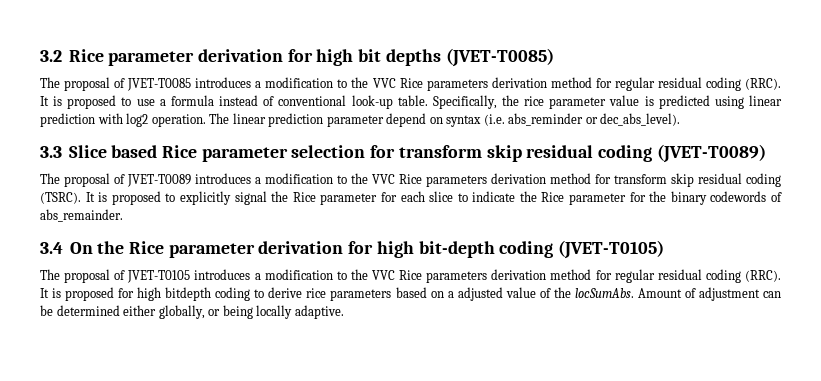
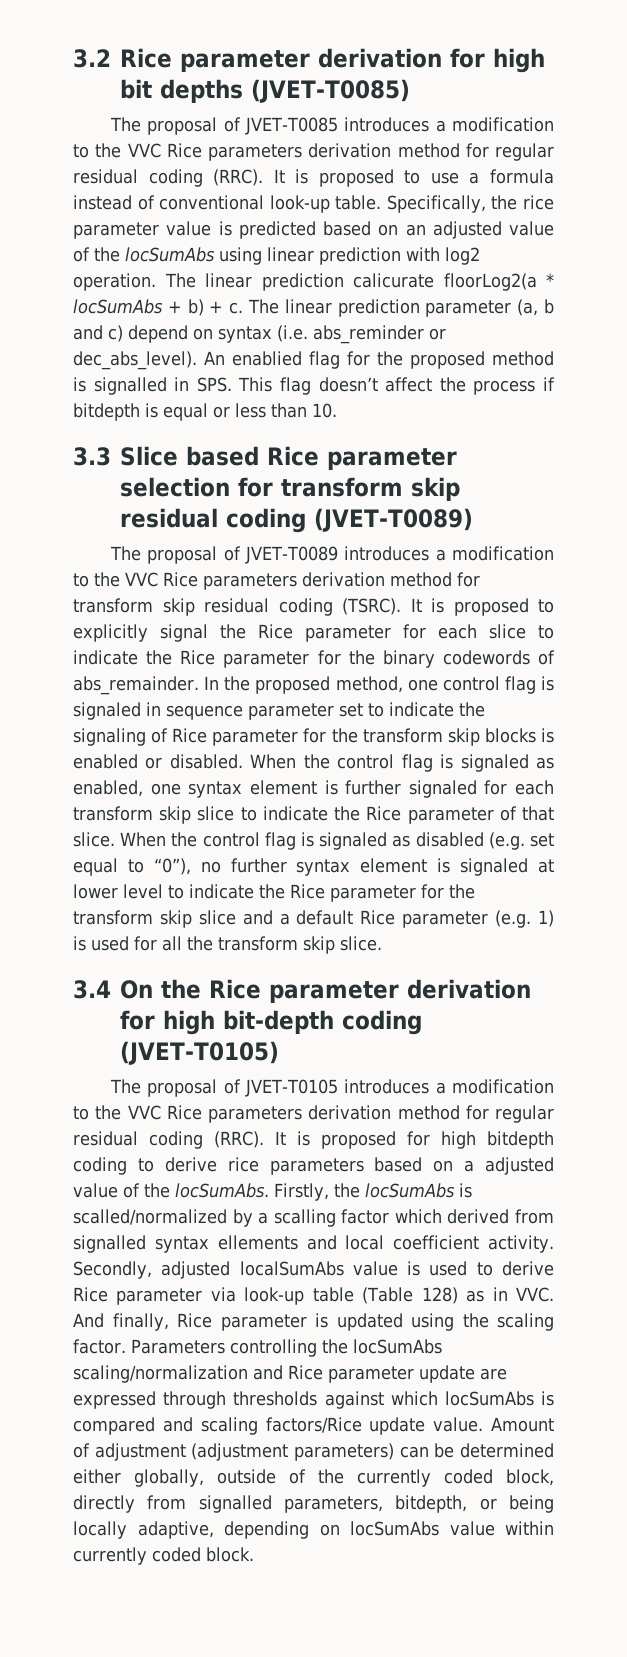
(710, 102) none -> [323,221,554,239] [73,247,215,262] based on an adjusted value of the locSumAbs
[326,115,384,127] parameter -> [353,273,554,291] [73,299,555,317] [73,325,123,342] calicurate floorLog2(a * locSumAbs + b) + c. The linear prediction parameter (a, b and c)
(681, 119) none -> [204,351,554,369] [73,377,555,395] [73,403,337,421] An enablied flag for the proposed method is signalled in SPS. This flag doesn’t affect the process if bitdepth is equal or less than 10.
(123, 215) none -> [204,676,554,694] [73,702,485,720] [73,728,554,746] [73,754,555,772] [73,780,554,798] [73,806,554,824] [73,832,554,850] [73,858,555,876] [73,884,475,902] [73,910,555,928] [73,936,382,954] In the proposed method, one control flag is signaled in sequence parameter set to indicate the signaling of Rice parameter for the transform skip blocks is enabled or disabled. When the control flag is signaled as enabled, one syntax element is further signaled for each transform skip slice to indicate the Rice parameter of that slice. When the control flag is signaled as disabled (e.g. set equal to “0”), no further syntax element is signaled at lower level to indicate the Rice parameter for the transform skip slice and a default Rice parameter (e.g. 1) is used for all the transform skip slice.
(634, 293) none -> [274,1183,472,1201] [73,1209,554,1227] [73,1235,555,1253] [73,1261,554,1279] [73,1287,554,1305] [73,1313,554,1331] [73,1339,442,1357] [73,1365,507,1383] [73,1391,554,1409] [73,1417,484,1435] Firstly, the locSumAbs is scalled/normalized by a scalling factor which derived from signalled syntax ellements and local coefficient activity. Secondly, adjusted localSumAbs value is used to derive Rice parameter via look-up table (Table 128) as in VVC. And finally, Rice parameter is updated using the scaling factor. Parameters controlling the locSumAbs scaling/normalization and Rice parameter update are expressed through thresholds against which locSumAbs is compared and scaling factors/Rice update value.
(760, 294) none -> [191,1443,394,1461] (adjustment parameters)
[208,305,344,319] or being locally adaptive. -> [217,1469,554,1487] [73,1495,554,1513] [73,1521,554,1539] [73,1547,254,1565] outside of the currently coded block, directly from signalled parameters, bitdepth, or being locally adaptive, depending on locSumAbs value within currently coded block.

